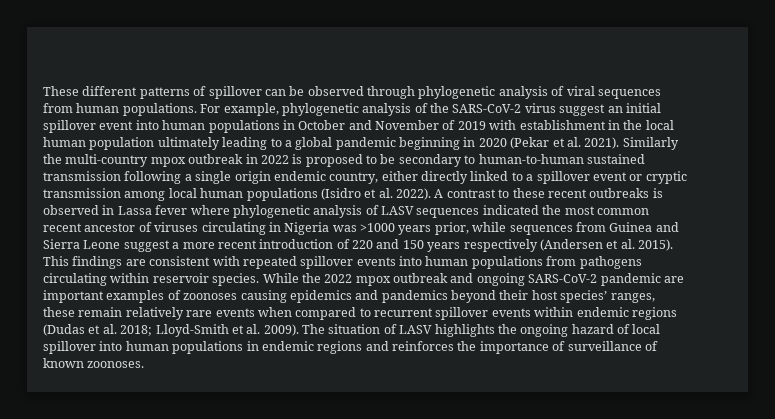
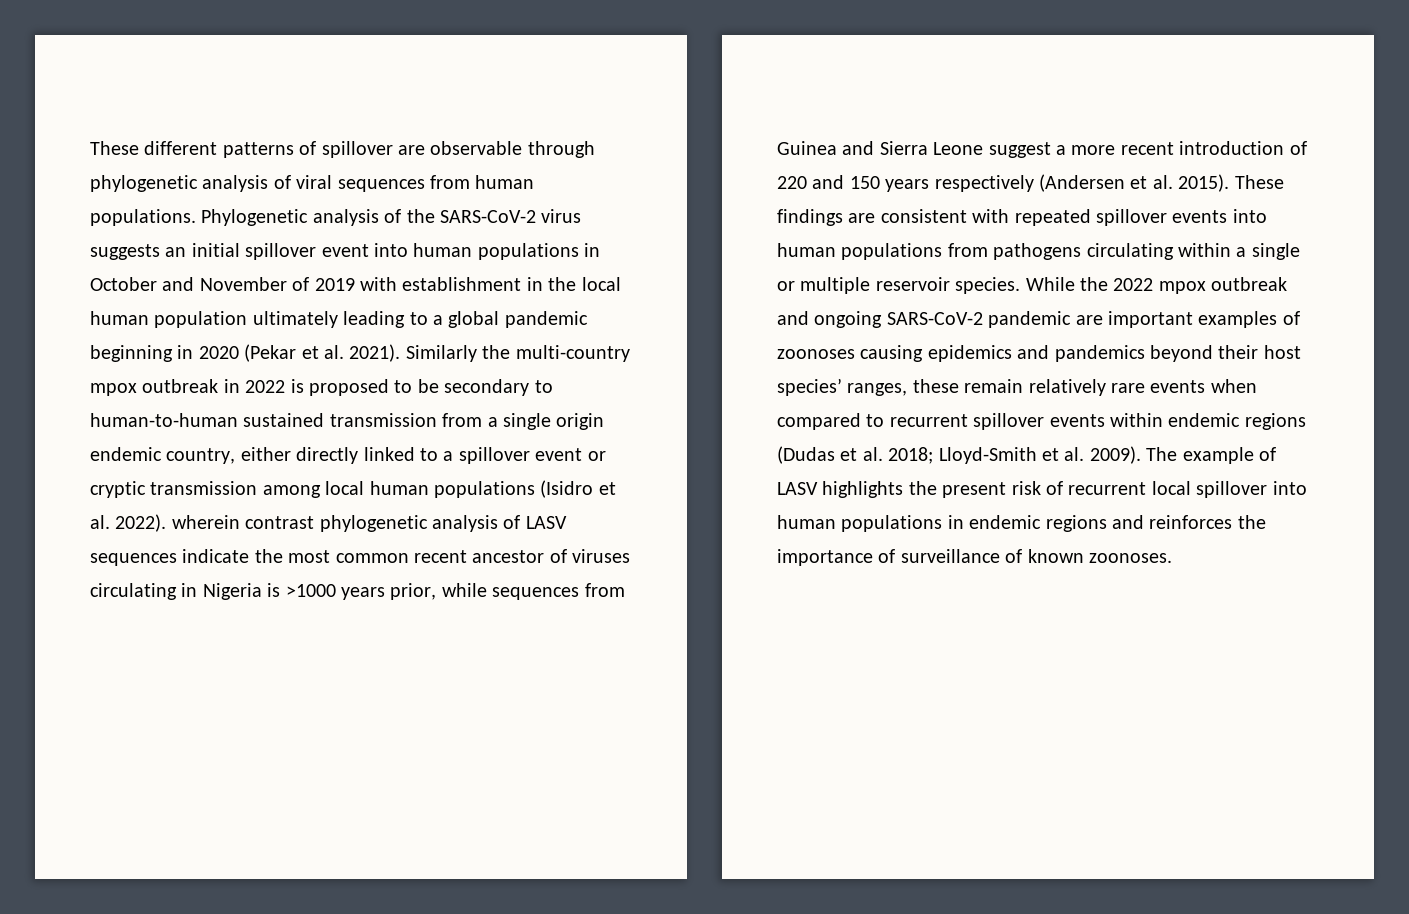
[264,86,364,96] can be observed -> [398,141,523,155] are observable
[200,103,359,116] For example, phylogenetic -> [201,209,309,226] Phylogenetic
[559,104,606,116] suggest -> [90,244,160,260] suggests
[124,171,182,184] following -> [442,413,483,427] from
[434,188,663,198] [43,205,230,215] A contrast to these recent outbreaks is observed in Lassa fever where -> [171,515,315,529] wherein contrast
[482,205,539,215] indicated -> [182,549,250,563] indicate
[332,225,357,232] was -> [267,583,281,597] is
[43,256,69,266] This -> [1234,175,1284,189] These
(150, 278) none -> [1236,243,1300,260] [777,277,871,294] a single or multiple
[328,324,381,334] situation -> [1182,447,1254,464] example
[520,324,630,337] ongoing hazard of -> [942,481,1147,498] present risk of recurrent

